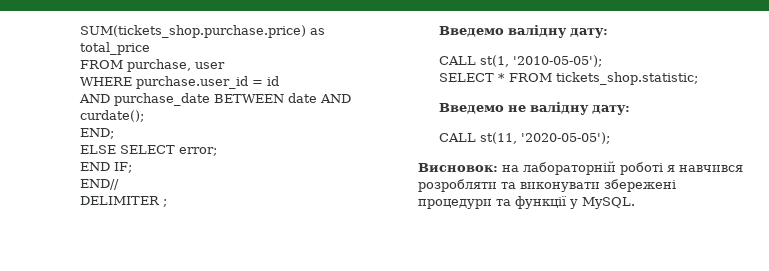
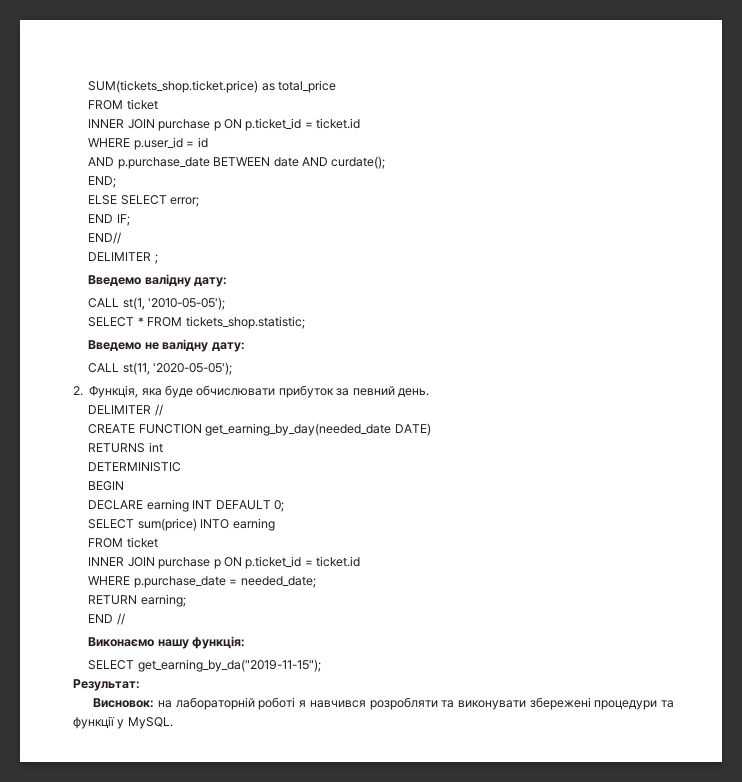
[79,25,306,38] SUM(tickets_shop.purchase.price) -> [88,80,259,93] SUM(tickets_shop.ticket.price)
[126,59,225,72] [79,76,248,89] purchase, user // WHERE purchase.user_id -> [126,99,158,110] [88,118,361,131] [88,137,183,150] ticket // INNER JOIN purchase p ON p.ticket_id = ticket.id // WHERE p.user_id
[113,93,210,106] purchase_date -> [117,157,210,169] p.purchase_date
(610, 138) none -> [73,385,429,398] [88,404,163,416] [88,423,431,436] [88,442,163,453] [88,462,182,472] [88,481,125,491] [88,499,284,512] [88,518,275,531] [88,537,158,548] [88,556,361,569] [88,576,316,588] [88,594,186,607] [88,613,125,625] [88,636,246,649] [88,659,321,672] [73,679,140,691] // 2. Функція, яка буде обчислювати прибуток за певний день. // DELIMITER // // CREATE FUNCTION get_earning_by_day(needed_date DATE) // RETURNS int // DETERMINISTIC // BEGIN // DECLARE earning INT DEFAULT 0; // SELECT sum(price) INTO earning // FROM ticket // INNER JOIN purchase p ON p.ticket_id = ticket.id // WHERE p.purchase_date = needed_date; // RETURN earning; // END // // Виконаємо нашу функція: // SELECT get_earning_by_da("2019-11-15"); // Результат:

